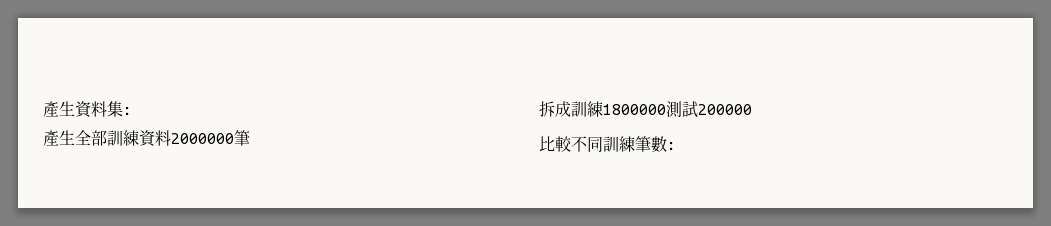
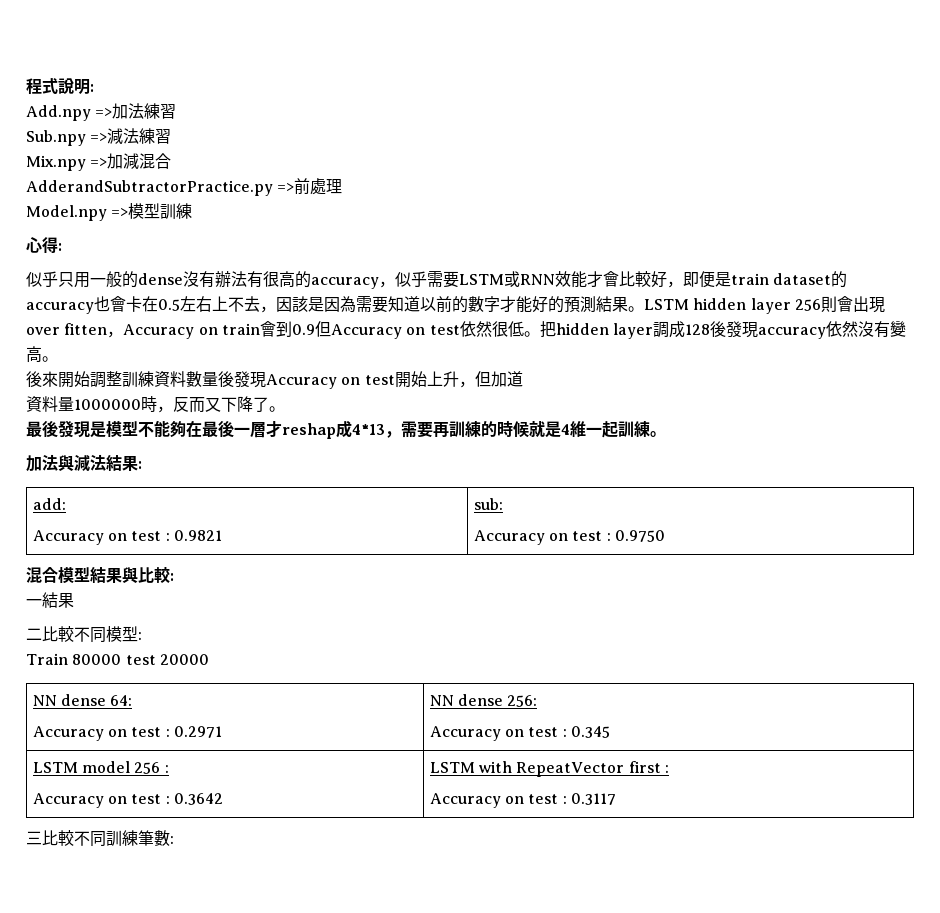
[43,101,131,118] [43,130,250,147] [539,101,752,118] 產生資料集: // 產生全部訓練資料2000000筆 // 拆成訓練1800000測試200000 // -> [26,78,94,95] [26,103,177,121] [26,128,172,146] [26,153,172,171] [26,178,343,196] [26,203,193,221] [26,237,62,253] [26,271,848,289] [26,296,885,314] [26,320,906,339] [26,346,58,363] [26,371,523,389] [26,396,285,413] [26,420,666,439] [26,454,142,472] [32,498,66,510] [32,530,223,545] [473,498,503,510] [473,530,666,545] [26,566,174,584] [26,592,74,608] [26,626,142,643] [26,653,209,665] [32,694,133,706] [32,726,223,741] [429,694,538,707] [429,726,611,741] [32,761,169,774] [32,793,224,808] [429,761,670,777] [429,793,617,808] [26,831,42,845] 程式說明: // Add.npy =>加法練習 // Sub.npy =>減法練習 // Mix.npy =>加減混合 // AdderandSubtractorPractice.py =>前處理 // Model.npy =>模型訓練 // 心得: // 似乎只用一般的dense沒有辦法有很高的accuracy，似乎需要LSTM或RNN效能才會比較好，即便是train dataset的accuracy也會卡在0.5左右上不去，因該是因為需要知道以前的數字才能好的預測結果。LSTM hidden layer 256則會出現over fitten，Accuracy on train會到0.9但Accuracy on test依然很低。把hidden layer調成128後發現accuracy依然沒有變高。 // 後來開始調整訓練資料數量後發現Accuracy on test開始上升，但加道 // 資料量1000000時，反而又下降了。 // 最後發現是模型不能夠在最後一層才reshap成4*13，需要再訓練的時候就是4維一起訓練。 // 加法與減法結果: // add: // Accuracy on test : 0.9821 | sub: // Accuracy on test : 0.9750 // 混合模型結果與比較: // 一結果 // 二比較不同模型: // Train 80000 test 20000 // NN dense 64: // Accuracy on test : 0.2971 | NN dense 256: // Accuracy on test : 0.345 // LSTM model 256 : // Accuracy on test : 0.3642 | LSTM with RepeatVector first : // Accuracy on test : 0.3117 // 三

